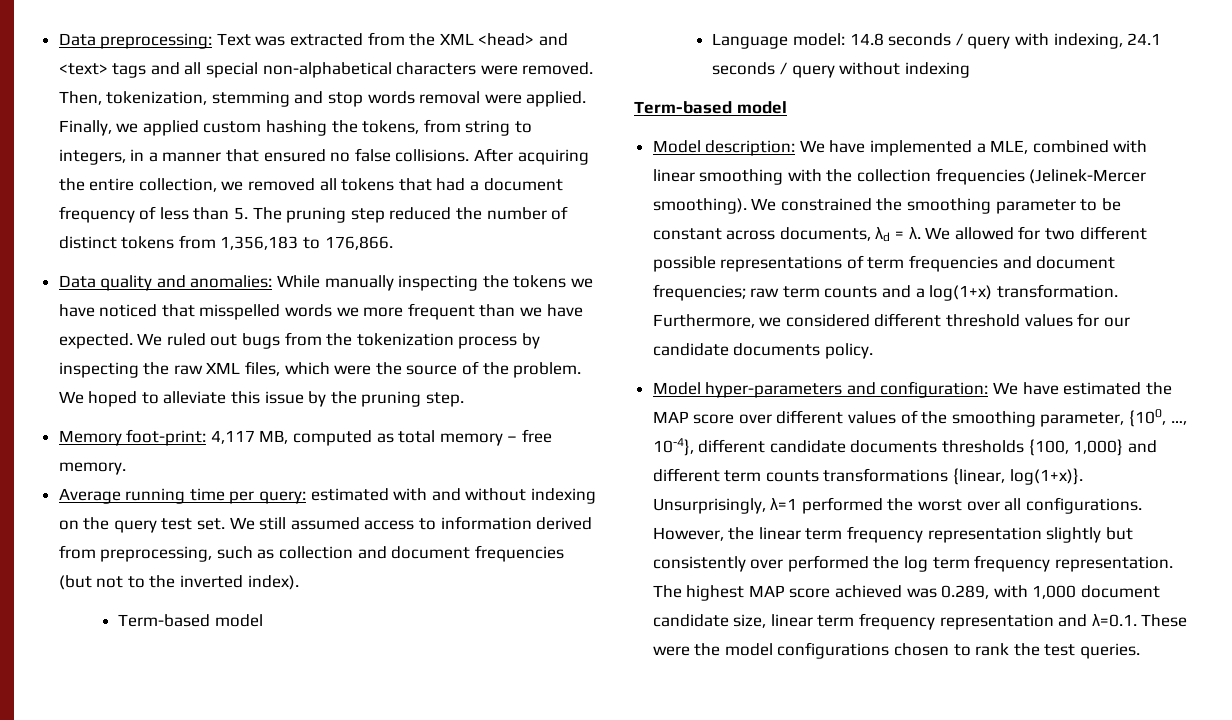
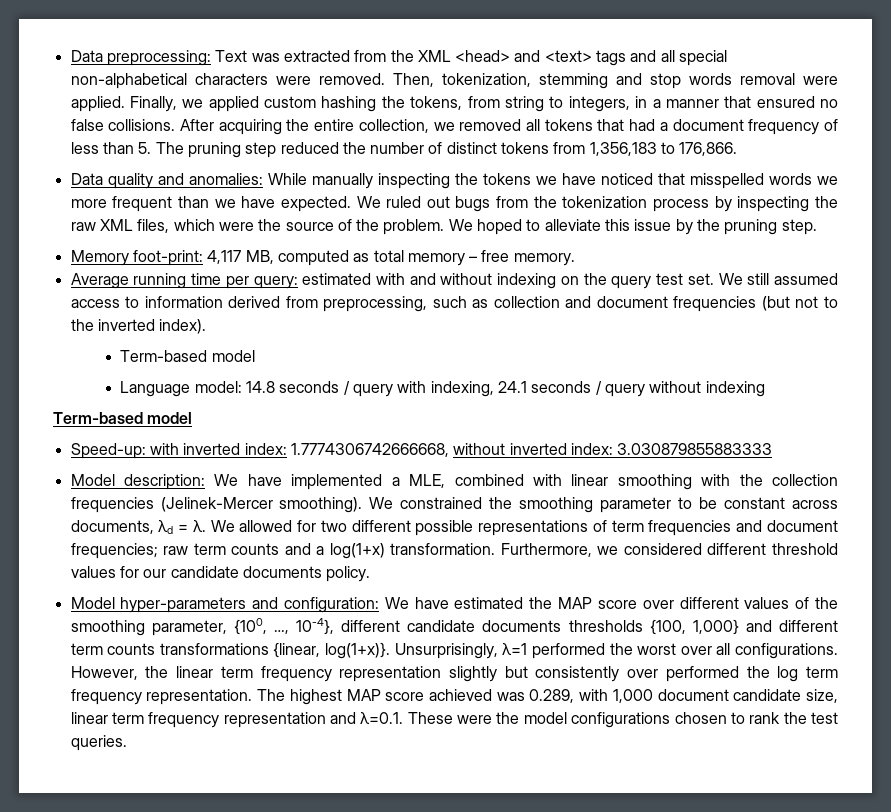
(787, 107) none -> [70,443,773,459] // Speed-up: with inverted index: 1.7774306742666668, without inverted index: 3.030879855883333

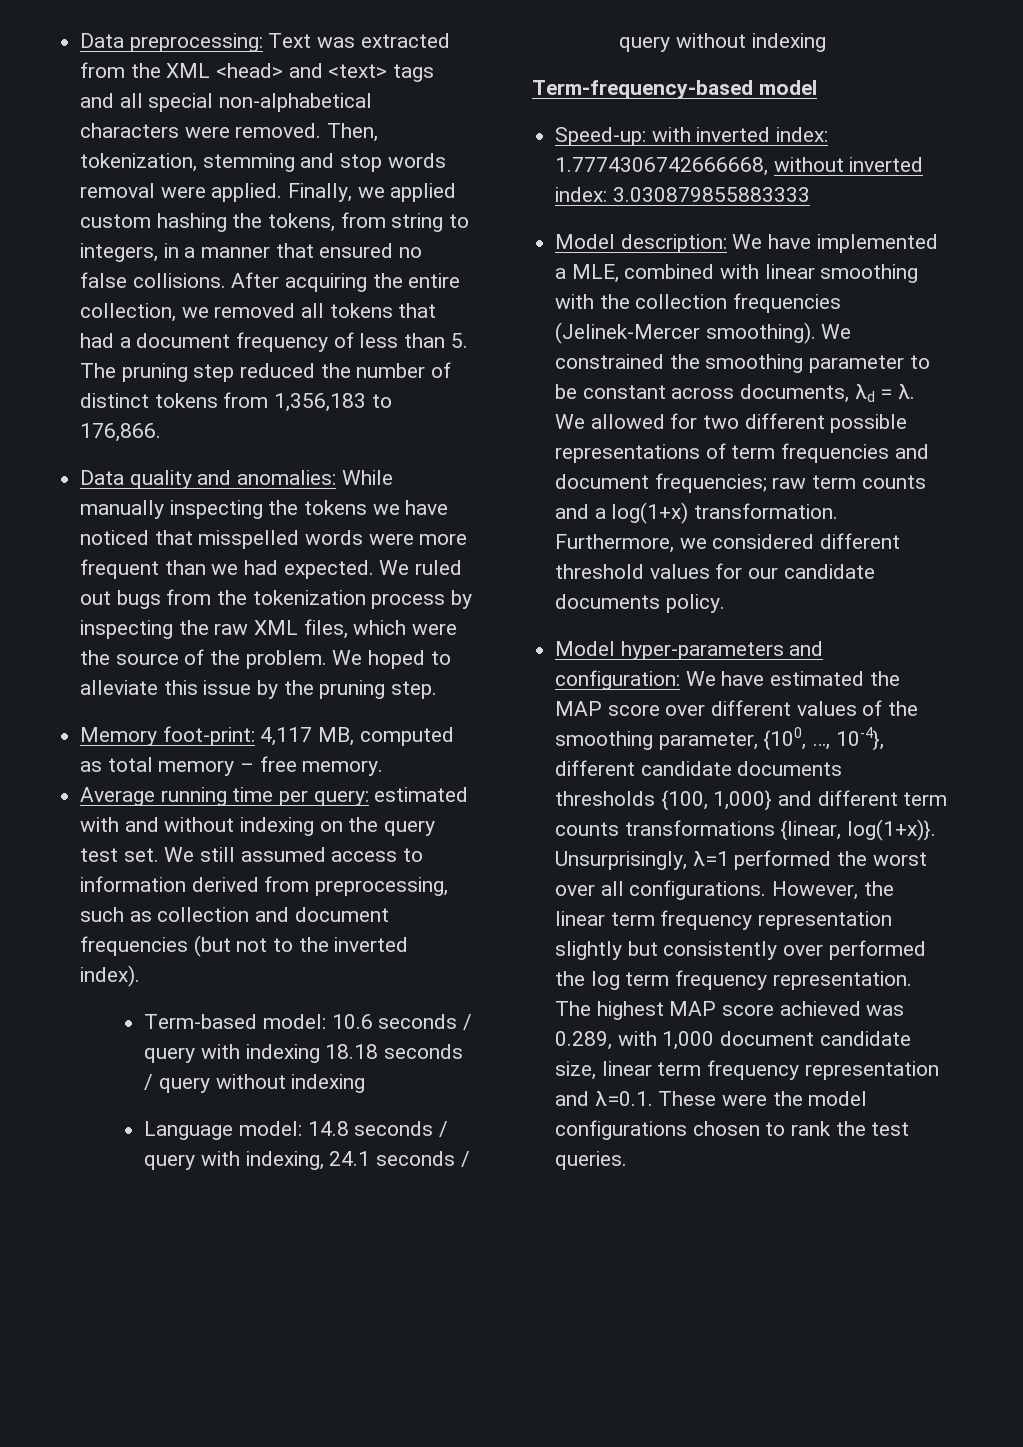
[816,176,838,185] we -> [368,533,414,545] were
[241,196,276,208] have -> [244,560,279,575] had
[211,350,255,362] model -> [262,1014,472,1030] [144,1044,463,1063] [144,1074,366,1093] model: 10.6 seconds / query with indexing 18.18 seconds / query without indexing
[53,412,143,424] Term-based -> [532,80,753,99] Term-frequency-based

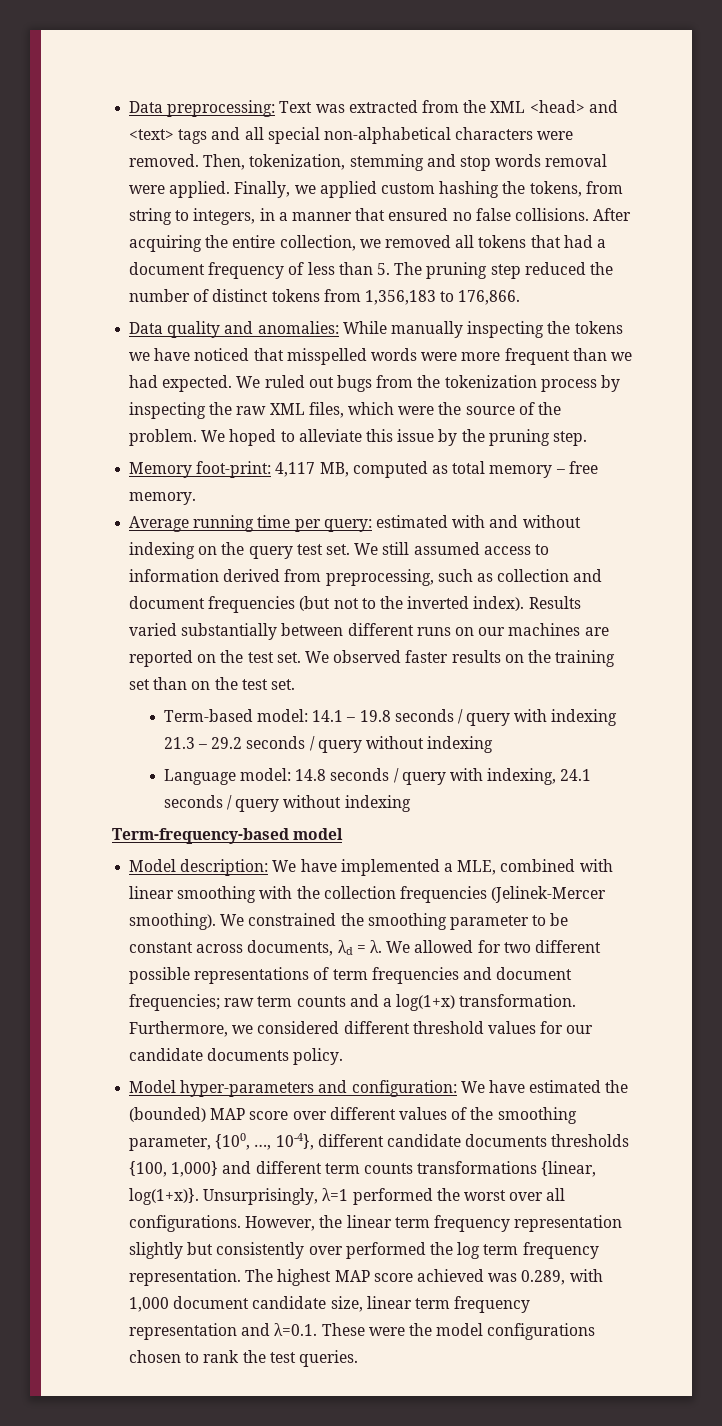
(141, 976) none -> [528,596,581,609] [129,623,609,640] [129,650,616,667] [129,677,295,690] Results varied substantially between different runs on our machines are reported on the test set. We observed faster results on the training set than on the test set.
[331,1014,373,1029] 10.6 -> [312,710,391,722] 14.1 – 19.8
[325,1044,379,1059] 18.18 -> [163,737,243,749] 21.3 – 29.2
[555,127,829,146] [555,157,924,176] [555,187,810,202] // Speed-up: with inverted index: 1.7774306742666668, without inverted index: 3.030879855883333 -> (344, 834) none
(900, 678) none -> [129,1107,207,1122] (bounded)

